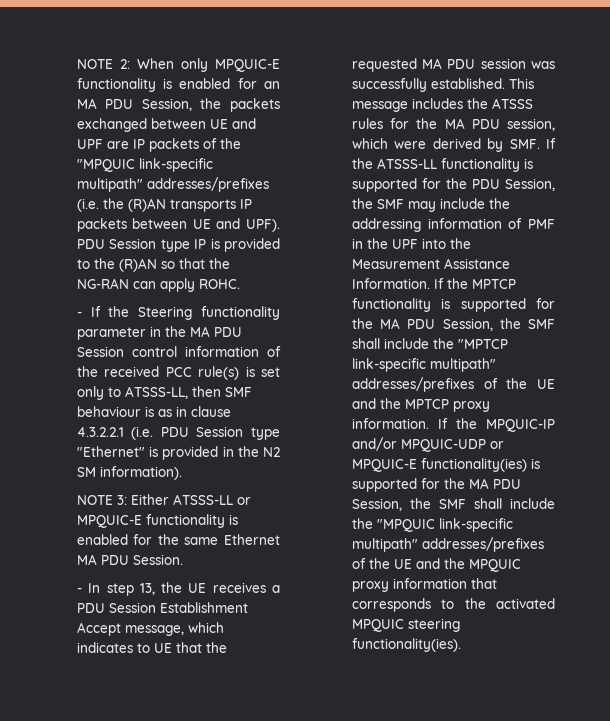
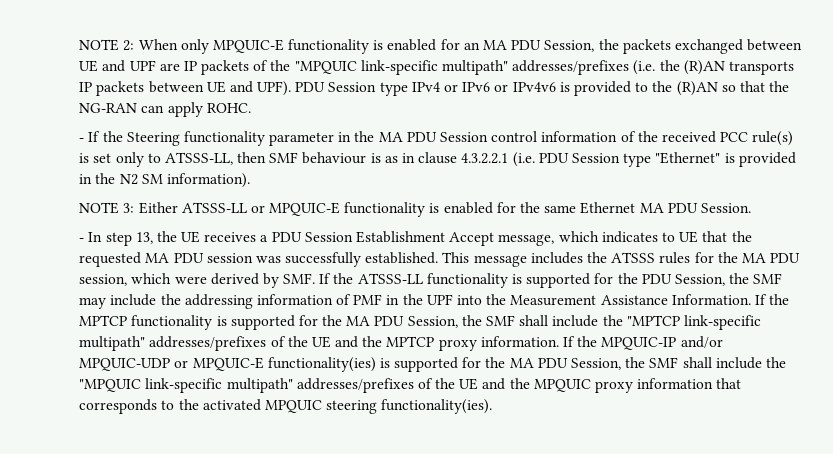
[194,239,207,249] IP -> [411,82,556,92] IPv4 or IPv6 or IPv4v6

